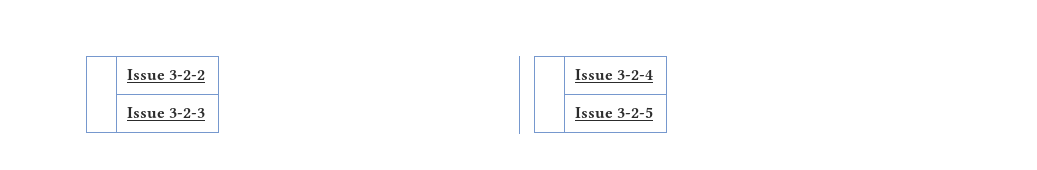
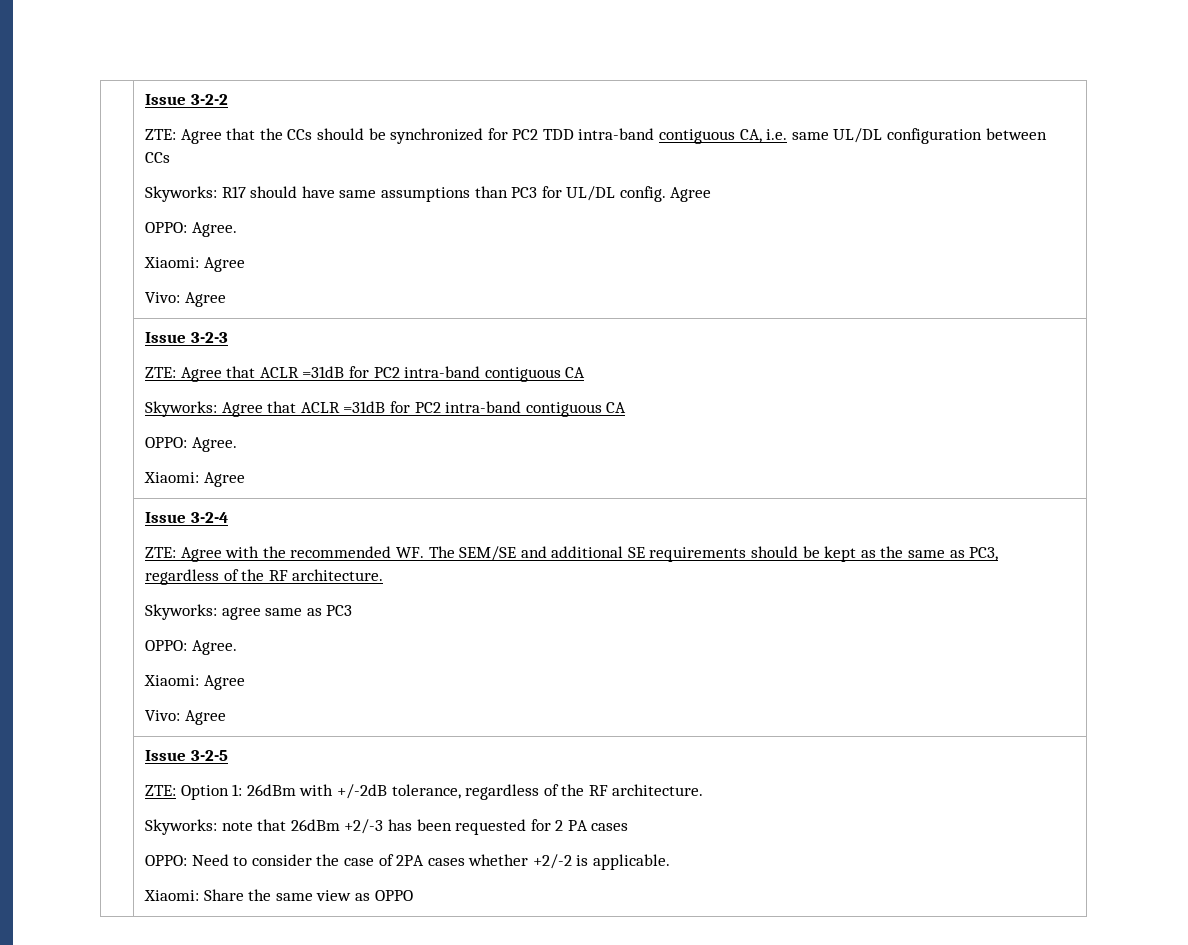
[126,107,206,118] [574,69,654,80] [574,107,654,118] // | Issue 3-2-3 // | Issue 3-2-4 // | Issue 3-2-5 -> [144,128,1047,144] [144,152,170,163] [144,186,712,202] [144,222,237,237] [143,257,245,272] [144,292,226,307] [144,332,228,343] [144,366,586,382] [144,401,627,417] [144,437,237,452] [143,472,245,487] [144,512,228,523] [144,546,999,562] [144,569,384,585] [144,604,353,620] [144,640,237,655] [143,675,245,690] [144,710,226,725] [144,750,228,761] [144,784,704,800] [144,819,629,835] [144,854,671,870] [143,889,413,901] // ZTE: Agree that the CCs should be synchronized for PC2 TDD intra-band contiguous CA, i.e. same UL/DL configuration between CCs // Skyworks: R17 should have same assumptions than PC3 for UL/DL config. Agree // OPPO: Agree. // Xiaomi: Agree // Vivo: Agree // | Issue 3-2-3 // ZTE: Agree that ACLR =31dB for PC2 intra-band contiguous CA // Skyworks: Agree that ACLR =31dB for PC2 intra-band contiguous CA // OPPO: Agree. // Xiaomi: Agree // | Issue 3-2-4 // ZTE: Agree with the recommended WF. The SEM/SE and additional SE requirements should be kept as the same as PC3, regardless of the RF architecture. // Skyworks: agree same as PC3 // OPPO: Agree. // Xiaomi: Agree // Vivo: Agree // | Issue 3-2-5 // ZTE: Option 1: 26dBm with +/-2dB tolerance, regardless of the RF architecture. // Skyworks: note that 26dBm +2/-3 has been requested for 2 PA cases // OPPO: Need to consider the case of 2PA cases whether +2/-2 is applicable. // Xiaomi: Share the same view as OPPO

